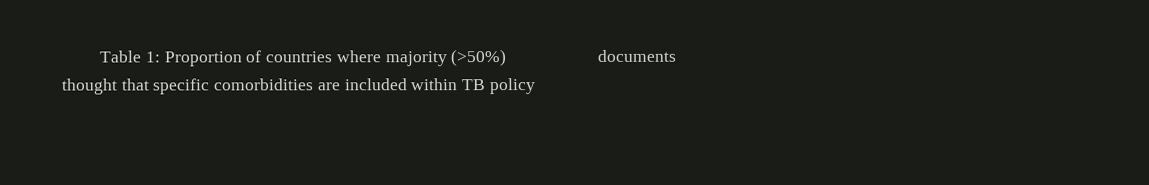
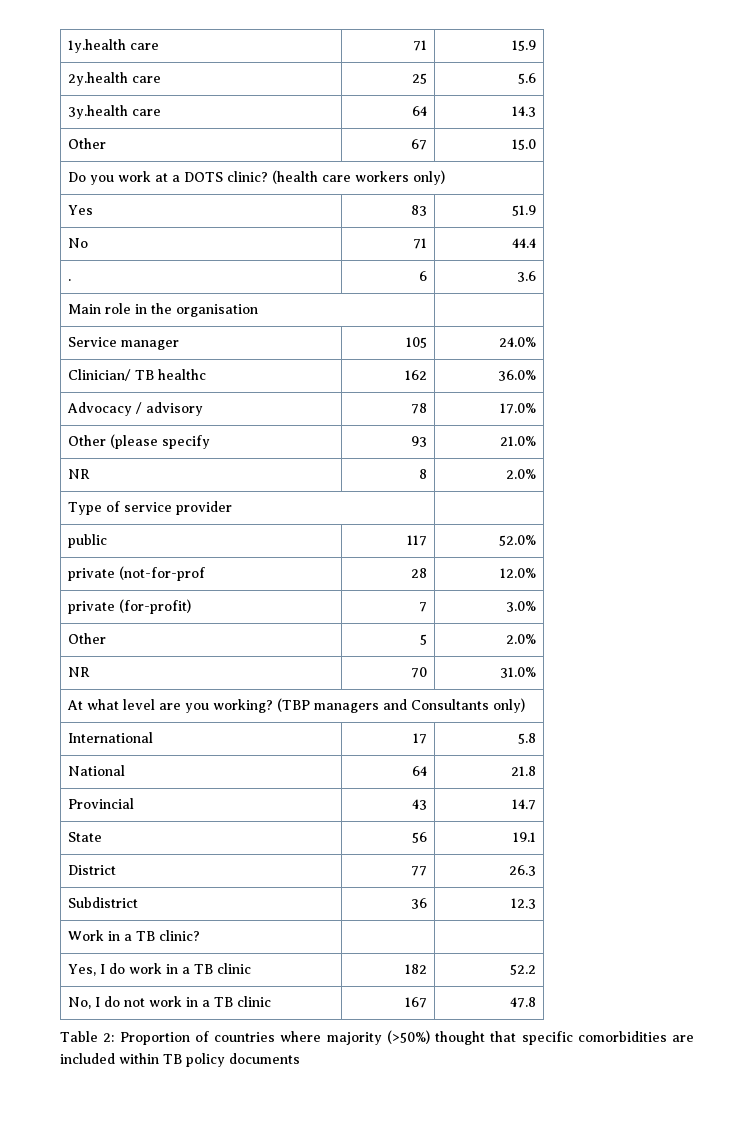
[99,50,160,63] Table 1: -> [68,39,160,53] [412,40,427,51] [511,40,536,51] [68,72,162,86] [411,73,427,84] [517,73,536,84] [68,105,162,119] [411,106,427,116] [511,106,536,117] [68,138,107,149] [410,139,427,150] [511,139,536,150] [68,170,446,185] [68,205,94,215] [410,205,427,216] [511,205,536,216] [68,238,89,248] [412,238,427,249] [511,238,536,248] [68,279,72,281] [418,271,427,281] [516,271,536,282] [68,303,259,317] [68,337,180,350] [405,337,427,348] [498,337,536,347] [68,369,207,381] [404,370,427,380] [497,370,536,381] [67,402,204,416] [410,403,427,414] [499,403,536,414] [68,434,211,449] [410,436,427,447] [499,436,536,446] [68,469,91,479] [418,469,427,479] [505,469,536,479] [68,501,233,515] [68,534,108,548] [406,535,427,546] [498,535,536,546] [68,566,206,581] [410,568,427,578] [499,568,536,578] [68,599,192,614] [418,602,427,612] [505,601,536,612] [68,633,107,644] [419,634,427,645] [505,634,536,644] [68,667,91,677] [410,667,427,678] [499,667,536,678] [67,698,526,713] [68,732,154,743] [412,733,427,744] [517,733,536,744] [68,765,126,776] [411,766,427,776] [510,766,536,776] [68,798,135,809] [411,799,427,810] [511,799,536,810] [68,832,103,842] [411,832,427,843] [512,832,536,842] [68,865,117,875] [410,866,427,876] [508,865,536,876] [68,897,139,908] [410,898,427,909] [510,898,536,909] [68,930,201,941] [68,963,252,976] [404,964,427,974] [509,964,536,975] [68,996,272,1009] [404,997,427,1008] [509,997,536,1008] [60,1031,115,1042] 1y.health care | 71 | 15.9 // 2y.health care | 25 | 5.6 // 3y.health care | 64 | 14.3 // Other | 67 | 15.0 // Do you work at a DOTS clinic? (health care workers only) // Yes | 83 | 51.9 // No | 71 | 44.4 // . | 6 | 3.6 // Main role in the organisation | // Service manager | 105 | 24.0% // Clinician/ TB healthc | 162 | 36.0% // Advocacy / advisory | 78 | 17.0% // Other (please specify | 93 | 21.0% // NR | 8 | 2.0% // Type of service provider | // public | 117 | 52.0% // private (not-for-prof | 28 | 12.0% // private (for-profit) | 7 | 3.0% // Other | 5 | 2.0% // NR | 70 | 31.0% // At what level are you working? (TBP managers and Consultants only) // International | 17 | 5.8 // National | 64 | 21.8 // Provincial | 43 | 14.7 // State | 56 | 19.1 // District | 77 | 26.3 // Subdistrict | 36 | 12.3 // Work in a TB clinic? | | // Yes, I do work in a TB clinic | 182 | 52.2 // No, I do not work in a TB clinic | 167 | 47.8 // Table 2:

